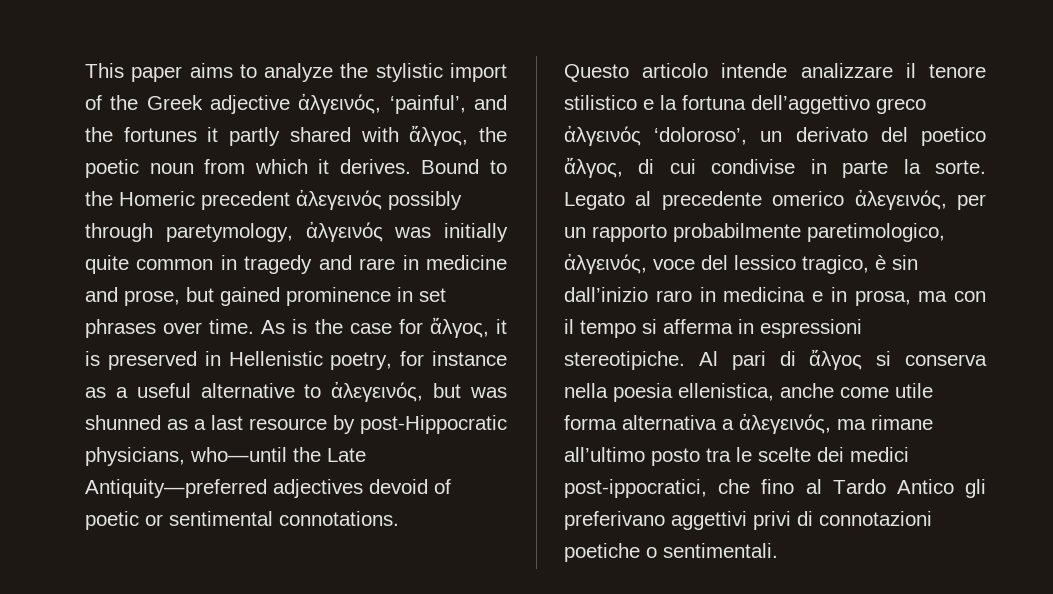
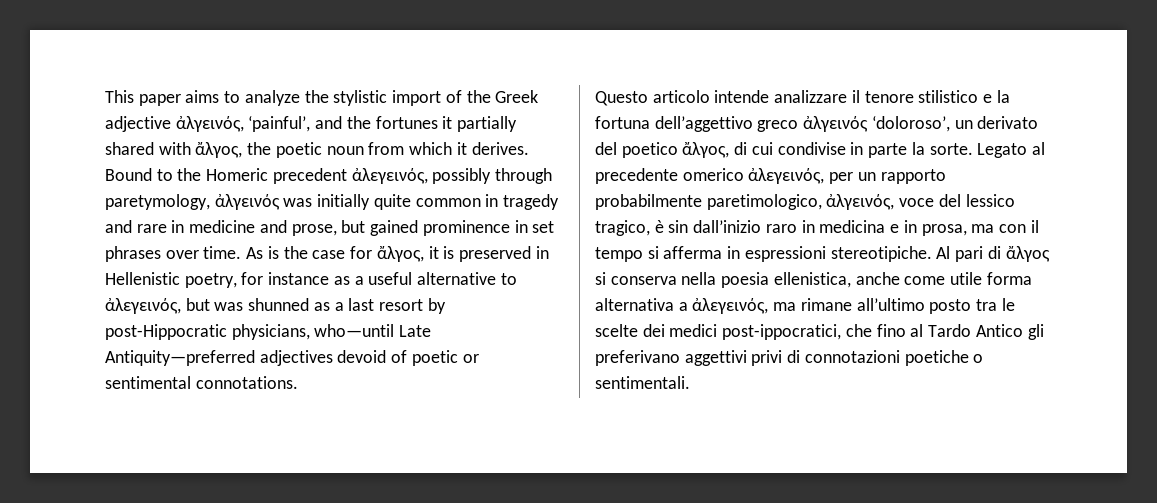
[229,127,281,146] partly -> [457,116,518,132] partially
[296,189,382,210] ἀλεγεινός -> [351,168,428,184] ἀλεγεινός,
[249,418,327,430] resource -> [379,299,424,311] resort
[293,447,321,462] the -> (395, 330) none

